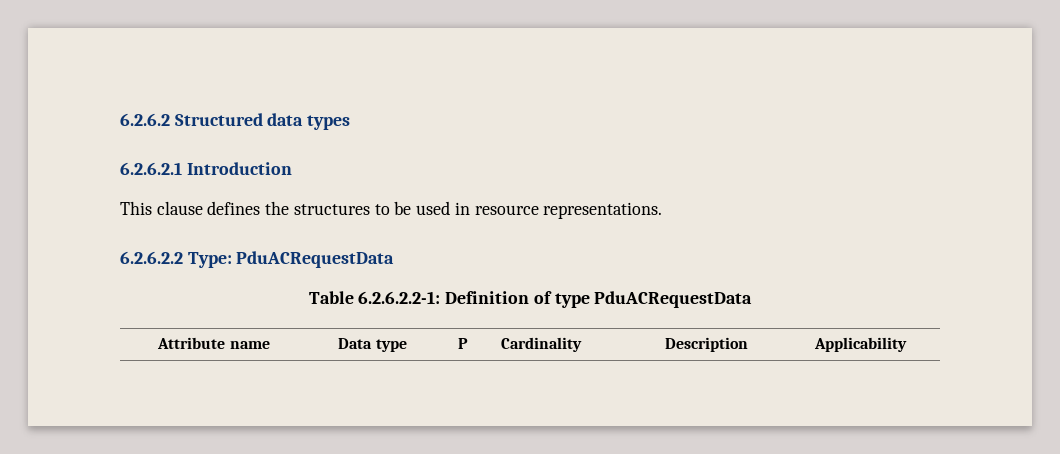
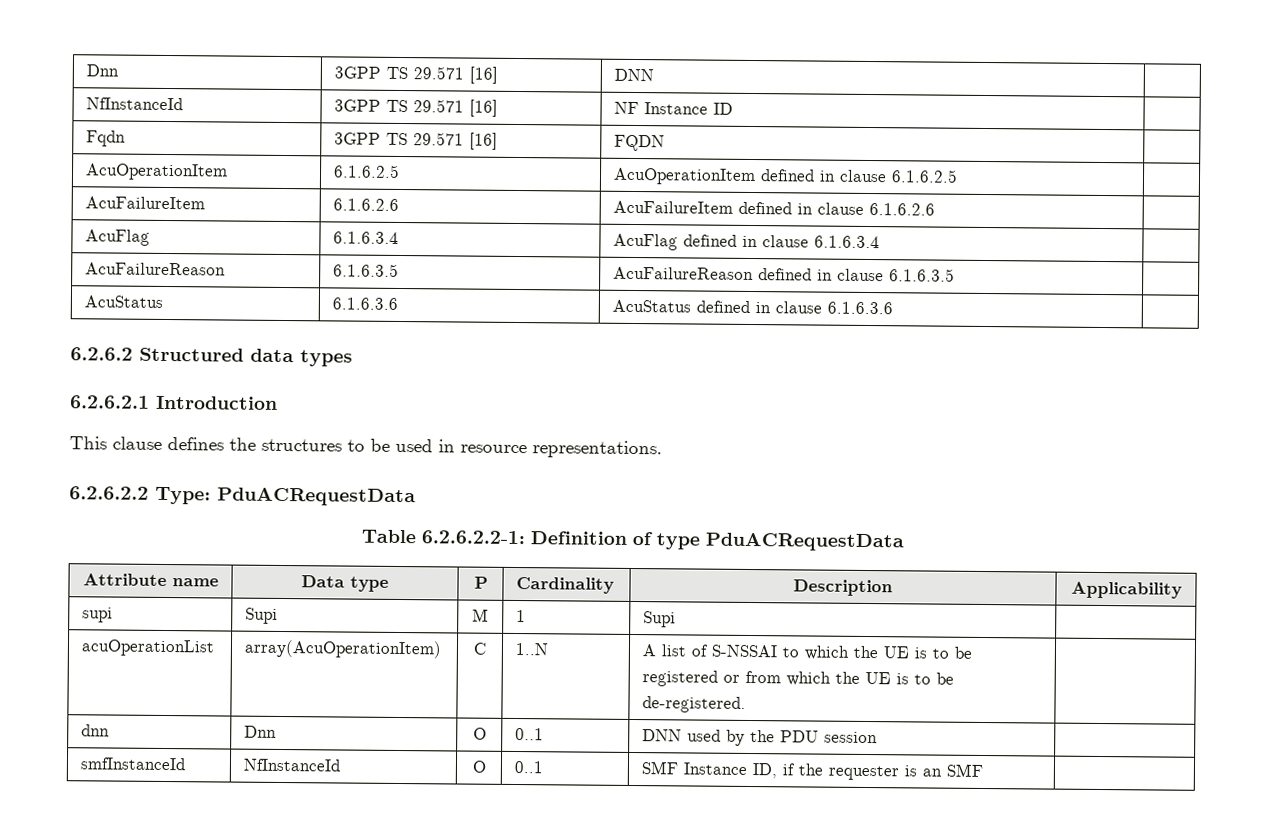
(120, 119) none -> [86,64,120,77] [334,66,499,84] [614,68,655,82] [86,97,184,111] [334,99,499,117] [614,101,734,115] [86,130,127,147] [334,132,499,150] [614,134,666,152] [85,163,229,181] [333,164,401,178] [613,167,959,186] [85,196,206,210] [333,198,400,211] [613,200,936,216] [85,229,151,246] [333,231,400,244] [613,233,881,251] [85,262,227,276] [333,263,400,277] [613,266,956,282] [84,295,164,308] [332,297,399,310] [612,299,894,315] Dnn | 3GPP TS 29.571 [16] | DNN | // NfInstanceId | 3GPP TS 29.571 [16] | NF Instance ID | // Fqdn | 3GPP TS 29.571 [16] | FQDN | // AcuOperationItem | 6.1.6.2.5 | AcuOperationItem defined in clause 6.1.6.2.5 | // AcuFailureItem | 6.1.6.2.6 | AcuFailureItem defined in clause 6.1.6.2.6 | // AcuFlag | 6.1.6.3.4 | AcuFlag defined in clause 6.1.6.3.4 | // AcuFailureReason | 6.1.6.3.5 | AcuFailureReason defined in clause 6.1.6.3.5 | // AcuStatus | 6.1.6.3.6 | AcuStatus defined in clause 6.1.6.3.6 | //
(907, 344) none -> [82,607,114,623] [245,607,279,624] [472,608,489,622] [516,610,527,623] [643,611,677,628] [81,639,216,657] [244,639,443,659] [473,642,487,655] [515,642,550,656] [642,644,973,660] [642,670,955,687] [642,696,747,713] [81,724,111,737] [244,725,278,738] [472,727,487,740] [515,727,545,741] [642,729,879,746] [80,757,187,771] [243,758,342,772] [471,760,486,773] [514,760,544,774] [641,761,984,781] // supi | Supi | M | 1 | Supi | // acuOperationList | array(AcuOperationItem) | C | 1..N | A list of S-NSSAI to which the UE is to be registered or from which the UE is to be de-registered. | // dnn | Dnn | O | 0..1 | DNN used by the PDU session | // smfInstanceId | NfInstanceId | O | 0..1 | SMF Instance ID, if the requester is an SMF |

